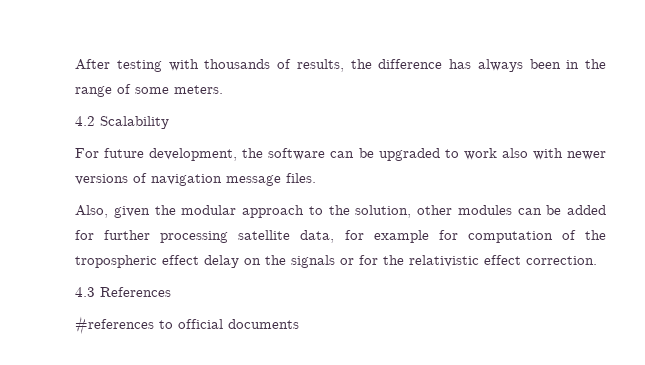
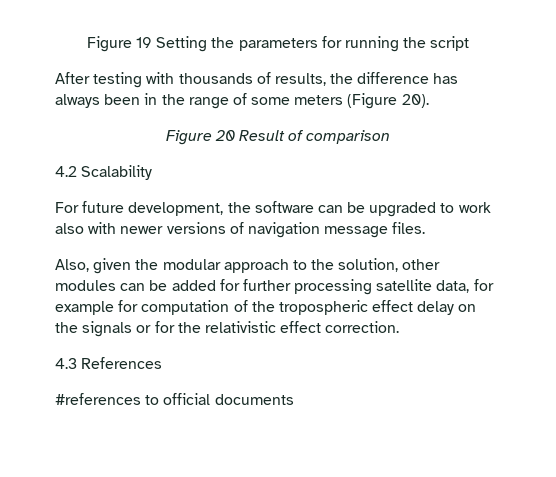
(75, 64) none -> [86,36,470,52] Figure 19 Setting the parameters for running the script //
[174,85,223,94] meters. -> [294,93,429,109] [165,130,391,145] meters (Figure 20). // Figure 20 Result of comparison

